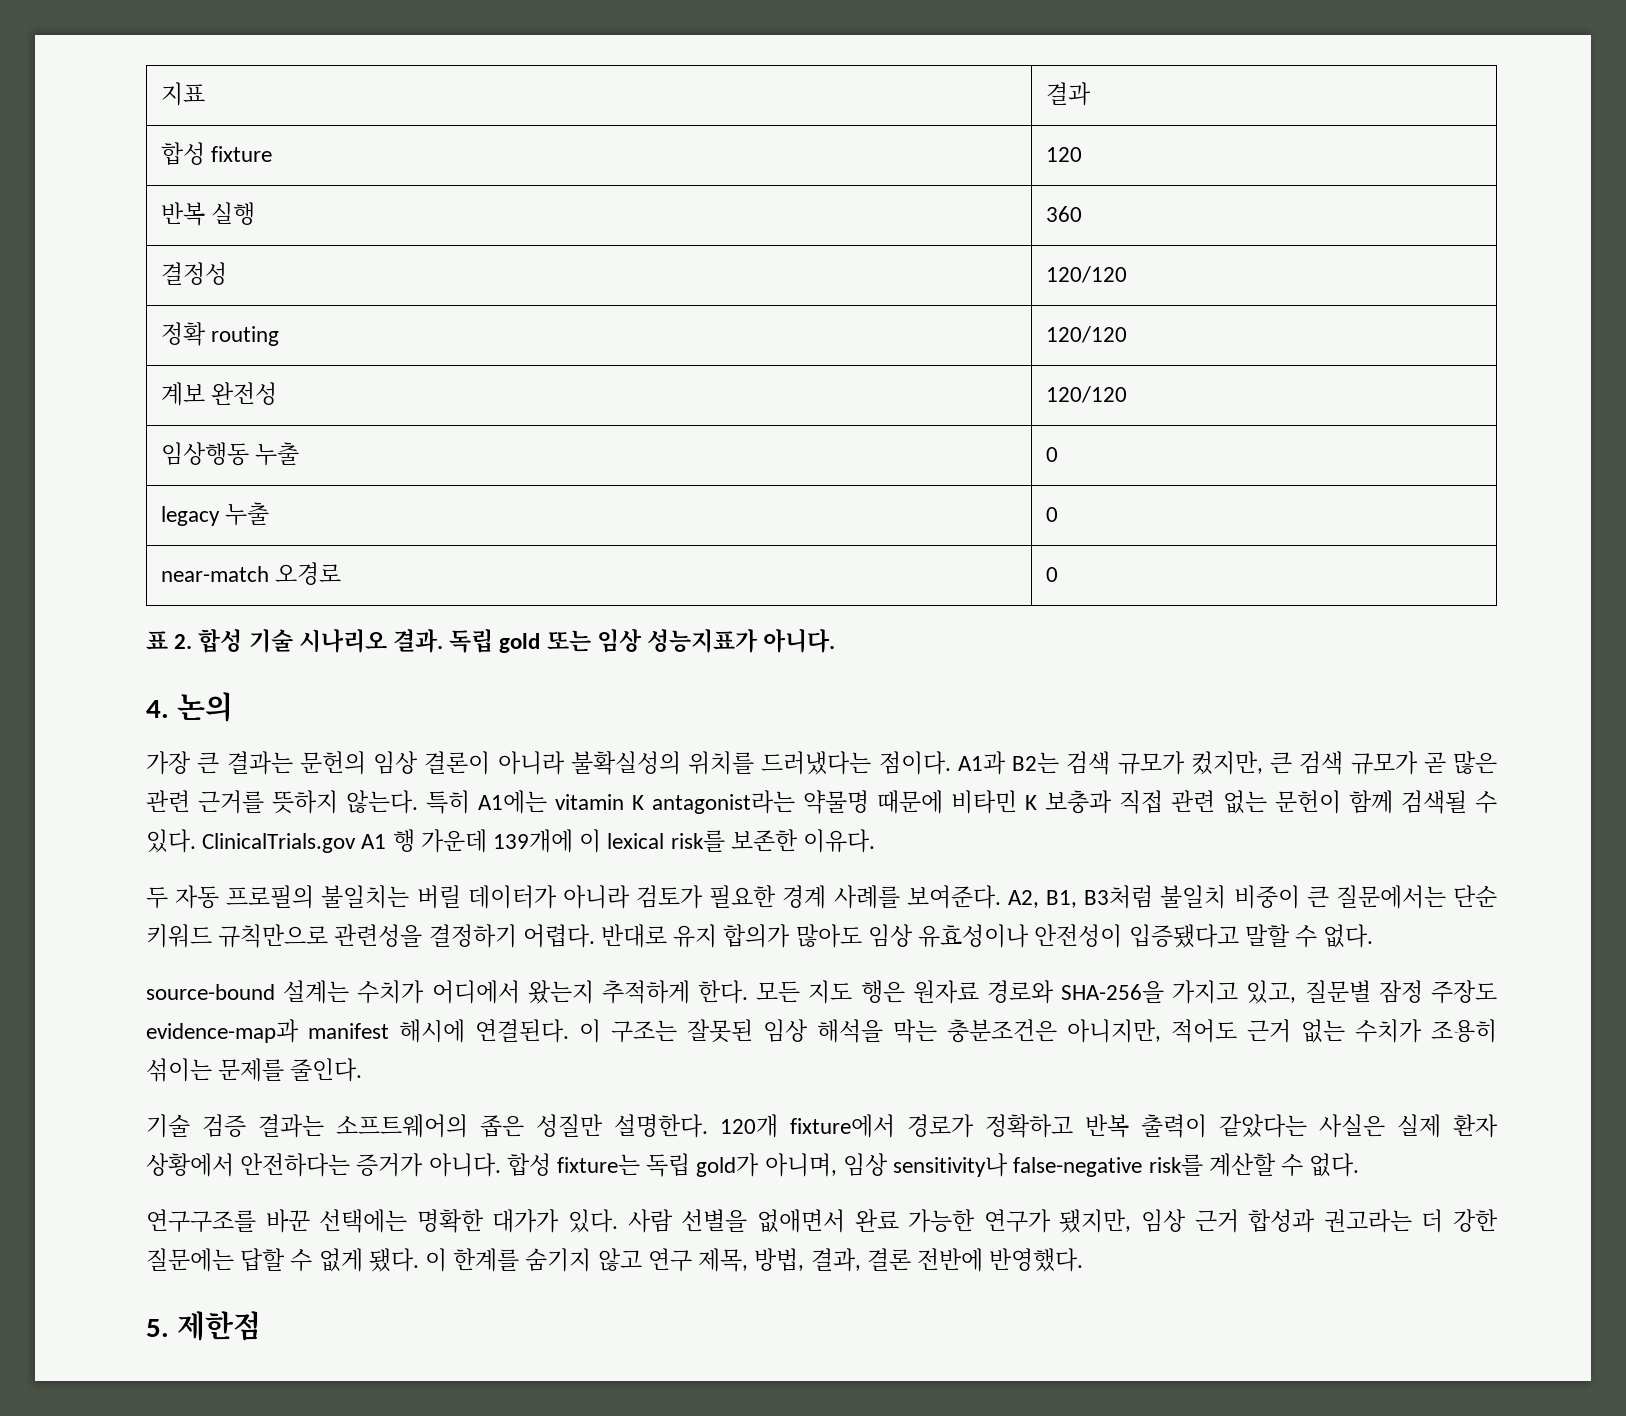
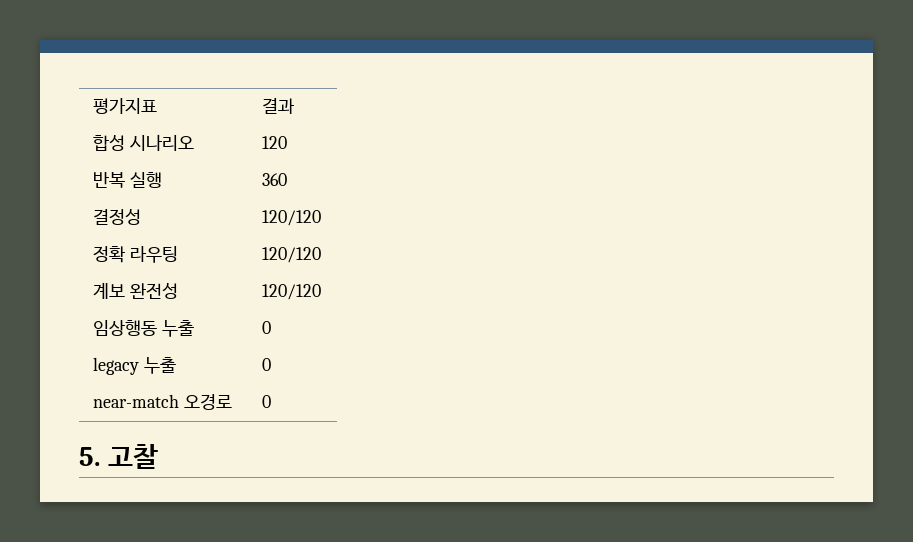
[160,82,205,106] 지표 -> [93,98,158,114] 평가지표
[210,146,272,162] fixture -> [129,134,194,151] 시나리오
[210,326,279,346] routing -> [129,246,178,263] 라우팅
[146,629,836,653] [146,692,233,722] [146,751,1497,775] [146,790,1497,814] [146,829,876,853] [146,885,1497,909] [146,924,1374,948] [146,980,1497,1004] [146,1019,1497,1043] [146,1058,363,1082] [146,1114,1498,1138] [146,1153,1360,1177] [146,1209,1498,1233] [146,1248,1084,1272] // 표 2. 합성 기술 시나리오 결과. 독립 gold 또는 임상 성능지표가 아니다. // 4. 논의 // 가장 큰 결과는 문헌의 임상 결론이 아니라 불확실성의 위치를 드러냈다는 점이다. A1과 B2는 검색 규모가 컸지만, 큰 검색 규모가 곧 많은 관련 근거를 뜻하지 않는다. 특히 A1에는 vitamin K antagonist라는 약물명 때문에 비타민 K 보충과 직접 관련 없는 문헌이 함께 검색될 수 있다. ClinicalTrials.gov A1 행 가운데 139개에 이 lexical risk를 보존한 이유다. // 두 자동 프로필의 불일치는 버릴 데이터가 아니라 검토가 필요한 경계 사례를 보여준다. A2, B1, B3처럼 불일치 비중이 큰 질문에서는 단순 키워드 규칙만으로 관련성을 결정하기 어렵다. 반대로 유지 합의가 많아도 임상 유효성이나 안전성이 입증됐다고 말할 수 없다. // source-bound 설계는 수치가 어디에서 왔는지 추적하게 한다. 모든 지도 행은 원자료 경로와 SHA-256을 가지고 있고, 질문별 잠정 주장도 evidence-map과 manifest 해시에 연결된다. 이 구조는 잘못된 임상 해석을 막는 충분조건은 아니지만, 적어도 근거 없는 수치가 조용히 섞이는 문제를 줄인다. // 기술 검증 결과는 소프트웨어의 좁은 성질만 설명한다. 120개 fixture에서 경로가 정확하고 반복 출력이 같았다는 사실은 실제 환자 상황에서 안전하다는 증거가 아니다. 합성 fixture는 독립 gold가 아니며, 임상 sensitivity나 false-negative risk를 계산할 수 없다. // 연구구조를 바꾼 선택에는 명확한 대가가 있다. 사람 선별을 없애면서 완료 가능한 연구가 됐지만, 임상 근거 합성과 권고라는 더 강한 질문에는 답할 수 없게 됐다. 이 한계를 숨기지 않고 연구 제목, 방법, 결과, 결론 전반에 반영했다. -> (272, 401) none
[176,1311,261,1341] 제한점 -> [107,444,158,469] 고찰

